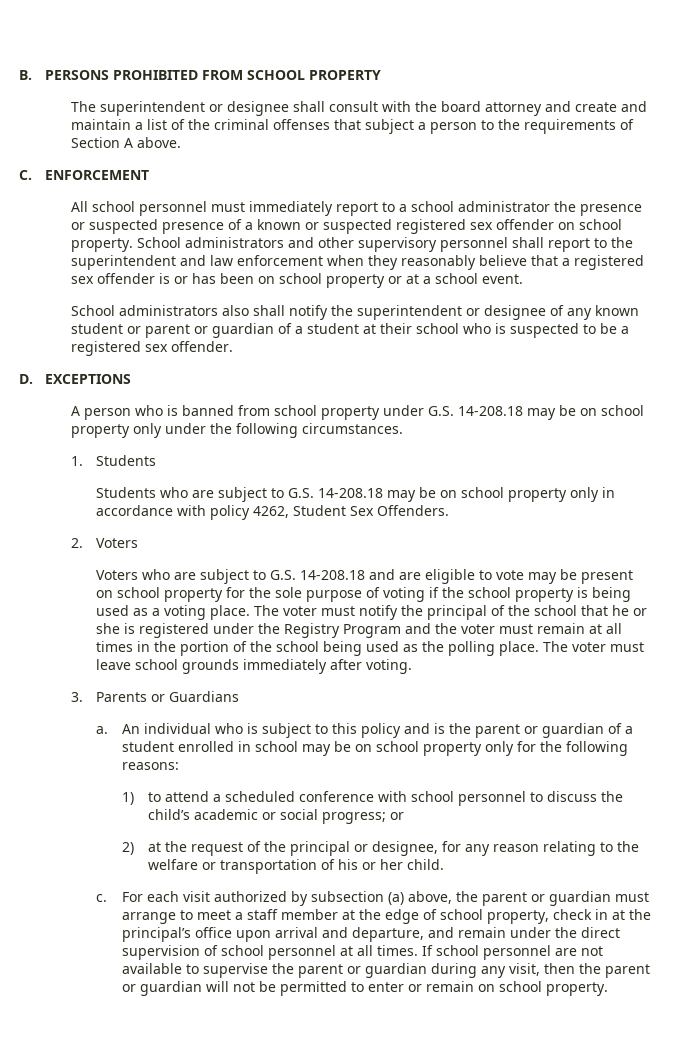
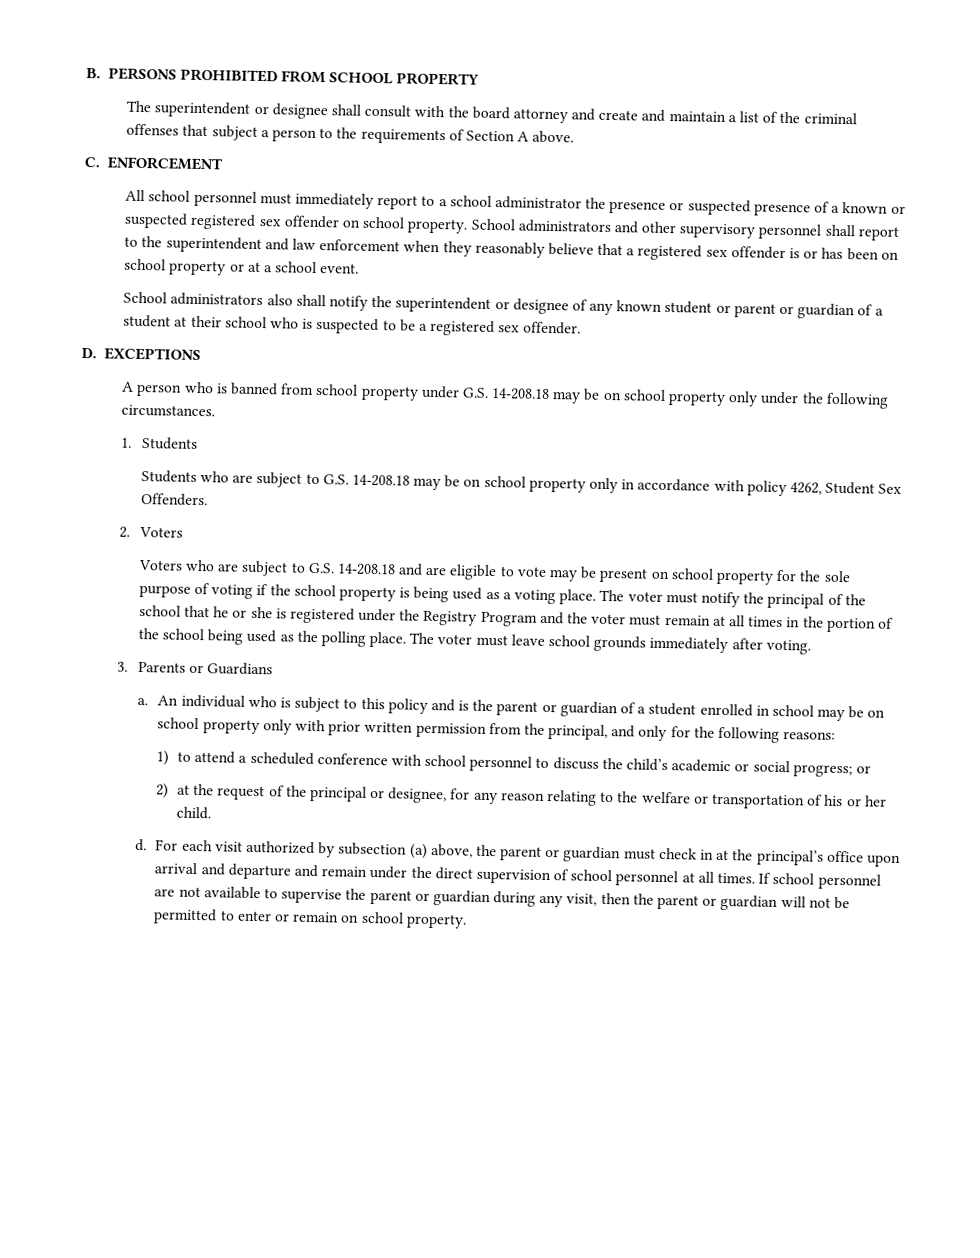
(514, 748) none -> [294,719,668,742] with prior written permission from the principal, and only
[96,894,108,902] c. -> [134,838,147,852] d.
[121,909,549,924] arrange to meet a staff member at the edge of school property, -> (656, 854) none
[351,927,424,942] departure, -> [227,863,291,880] departure

